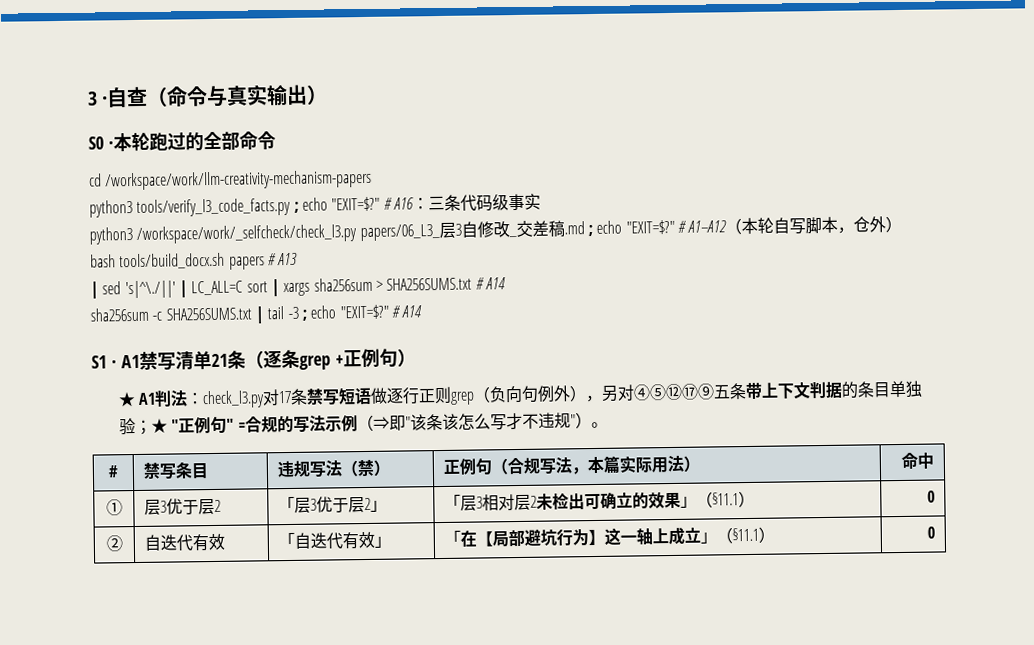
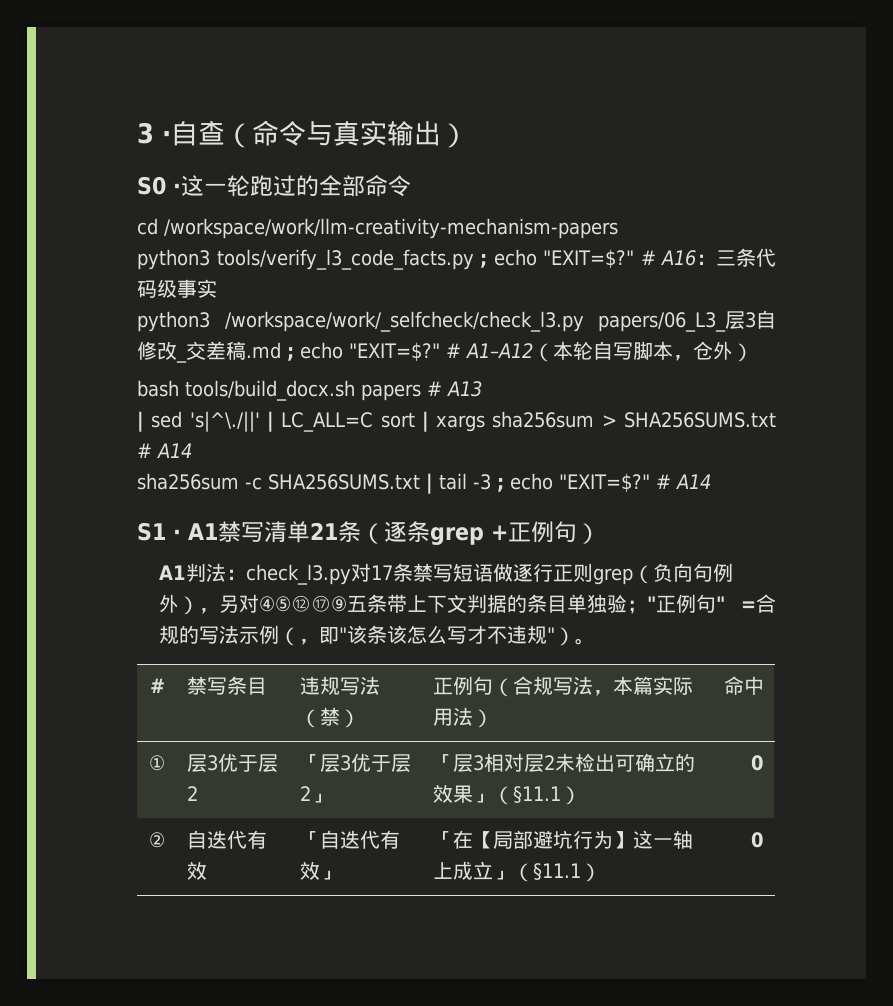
[112,133,132,152] 本 -> [181,175,227,196] 这一
[118,391,137,408] ★ -> (600, 533) none
[151,418,169,434] ★ -> (648, 607) none
[372,416,390,429] ⇒ -> [299,639,320,645] ，

